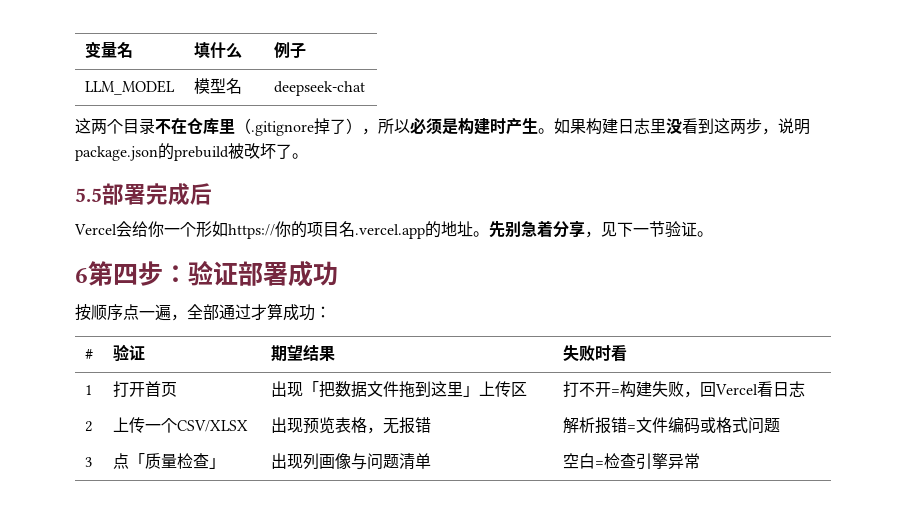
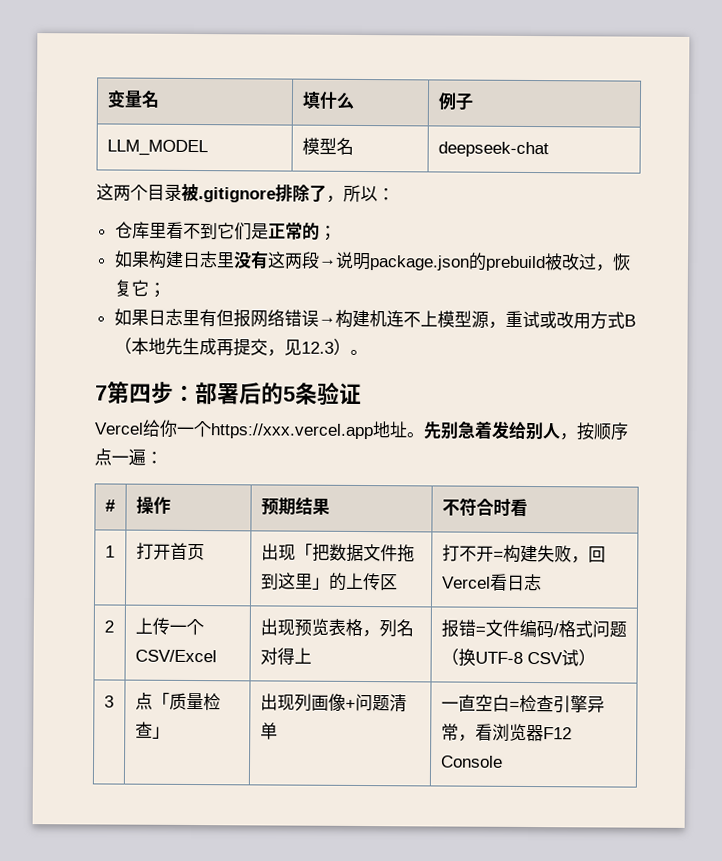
[155,117,554,136] 不在仓库里（.gitignore掉了），所以必须是构建时产生。 -> [181,183,395,203] [114,221,337,241] 被.gitignore排除了，所以： // 仓库里看不到它们是正常的； //
[682,118,778,135] 看到这两步， -> [249,251,337,269] 有这两段→
[260,143,308,159] [75,183,212,206] [74,221,132,237] 坏了。 // 5.5部署完成后 // Vercel会 -> [577,253,631,272] [113,279,166,298] [113,308,636,330] [113,337,368,357] [95,381,362,406] [94,422,144,435] 过，恢复它； // 如果日志里有但报网络错误→构建机连不上模型源，重试或改用方式B（本地先生成再提交，见12.3）。 // 7第四步：部署后的5条验证 // Vercel
[196,220,713,239] [75,261,338,287] [75,303,315,321] 形如https://你的项目名.vercel.app的地址。先别急着分享，见下一节验证。 // 6第四步：验证部署成功 // 按顺序点一遍，全部通过才算成功 -> [210,420,629,441] [94,448,146,466] https://xxx.vercel.app地址。先别急着发给别人，按顺序点一遍
[112,344,145,362] [270,345,303,362] 验证 | 期望 -> [135,496,171,515] [260,497,296,516] 操作 | 预期
[562,345,595,362] 失败 -> [441,497,494,516] 不符合
(479, 391) none -> [328,572,347,591] 的
[176,420,248,432] CSV/XLSX -> [134,649,217,663] CSV/Excel
[382,417,431,434] [562,417,595,434] 无报错 | 解析 -> [378,619,414,638] [259,647,312,665] 列名对得上 |
[699,417,716,433] 或 -> [552,623,559,636] /
(780, 425) none -> [440,648,596,667] （换UTF-8 CSV试）
[350,453,367,470] 与 -> [344,699,356,709] +
(431, 461) none -> [440,694,476,712] 一直
(700, 461) none -> [457,723,572,742] [440,755,503,768] ，看浏览器F12 Console

